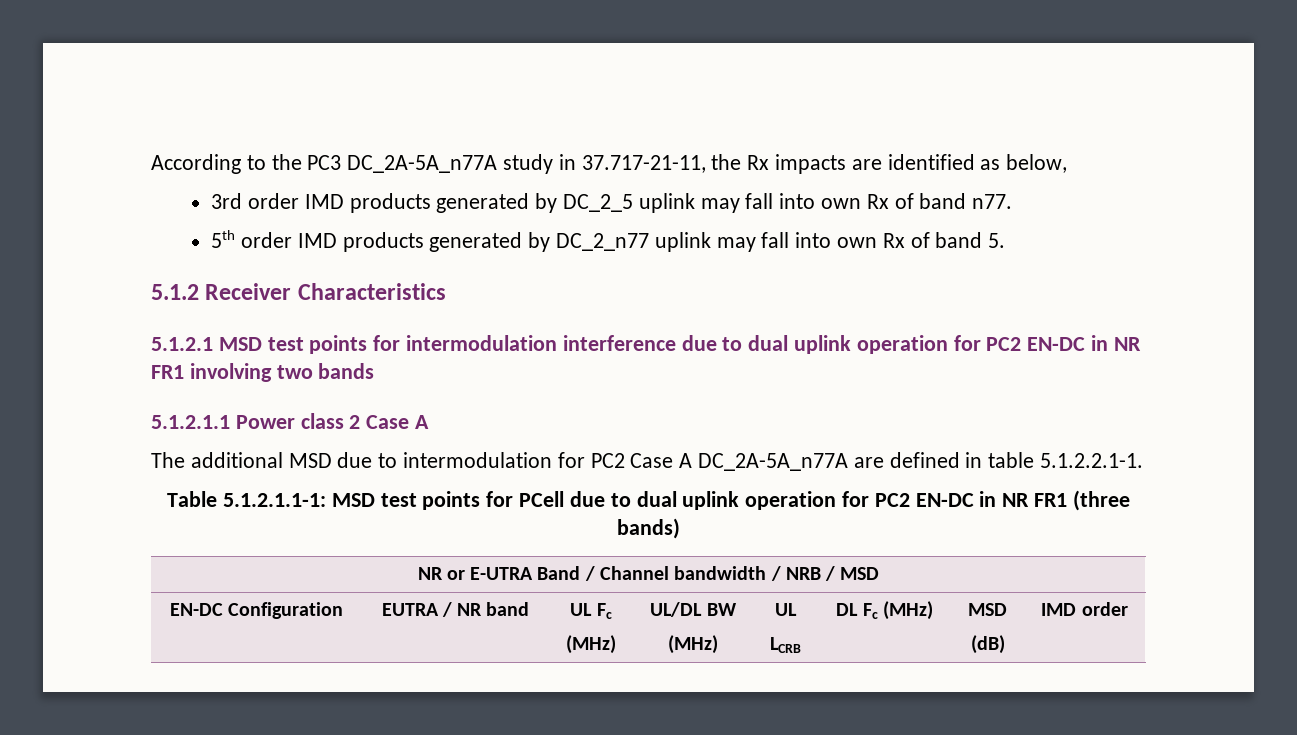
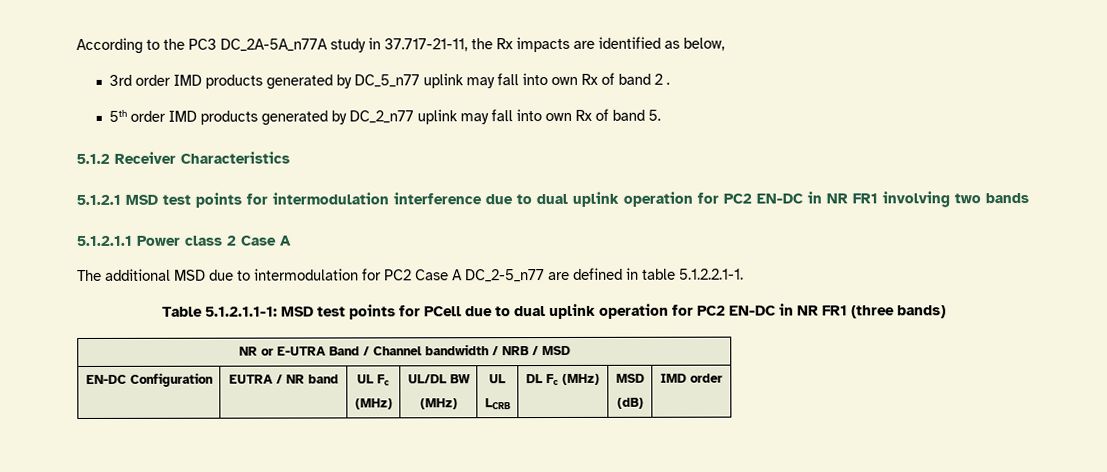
[562,193,1013,213] DC_2_5 uplink may fall into own Rx of band n77. -> [354,72,671,89] DC_5_n77 uplink may fall into own Rx of band 2 .
[698,453,849,471] DC_2A-5A_n77A -> [465,269,545,283] DC_2-5_n77

